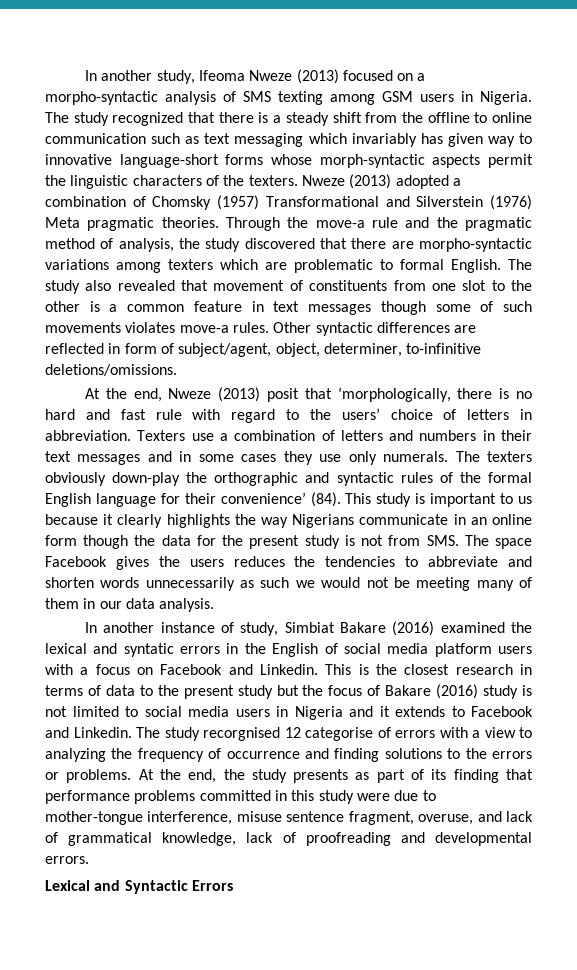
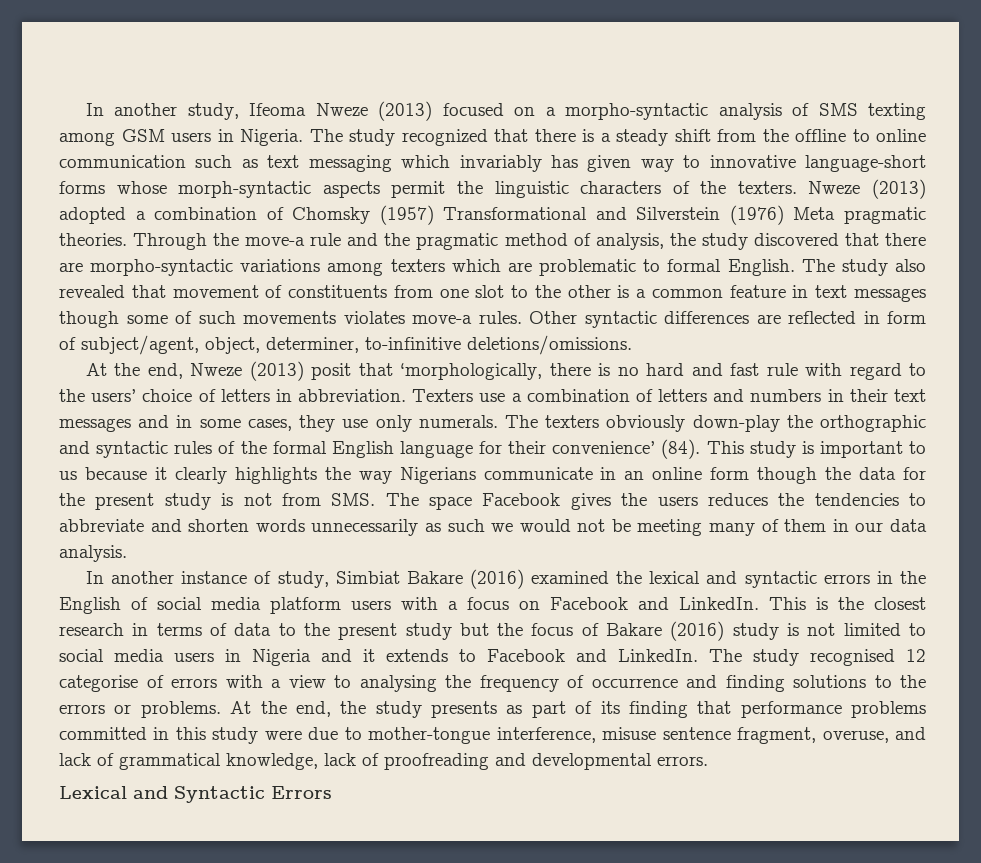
[241,454,277,462] cases -> [247,419,292,431] cases,
[123,643,174,657] syntatic -> [744,571,817,588] syntactic
[260,664,318,675] Linkedin. -> [679,597,759,610] LinkedIn.
[73,727,280,741] Linkedin. The study recorgnised -> [618,649,895,666] LinkedIn. The study recognised
[45,748,106,762] analyzing -> [359,675,437,692] analysing

